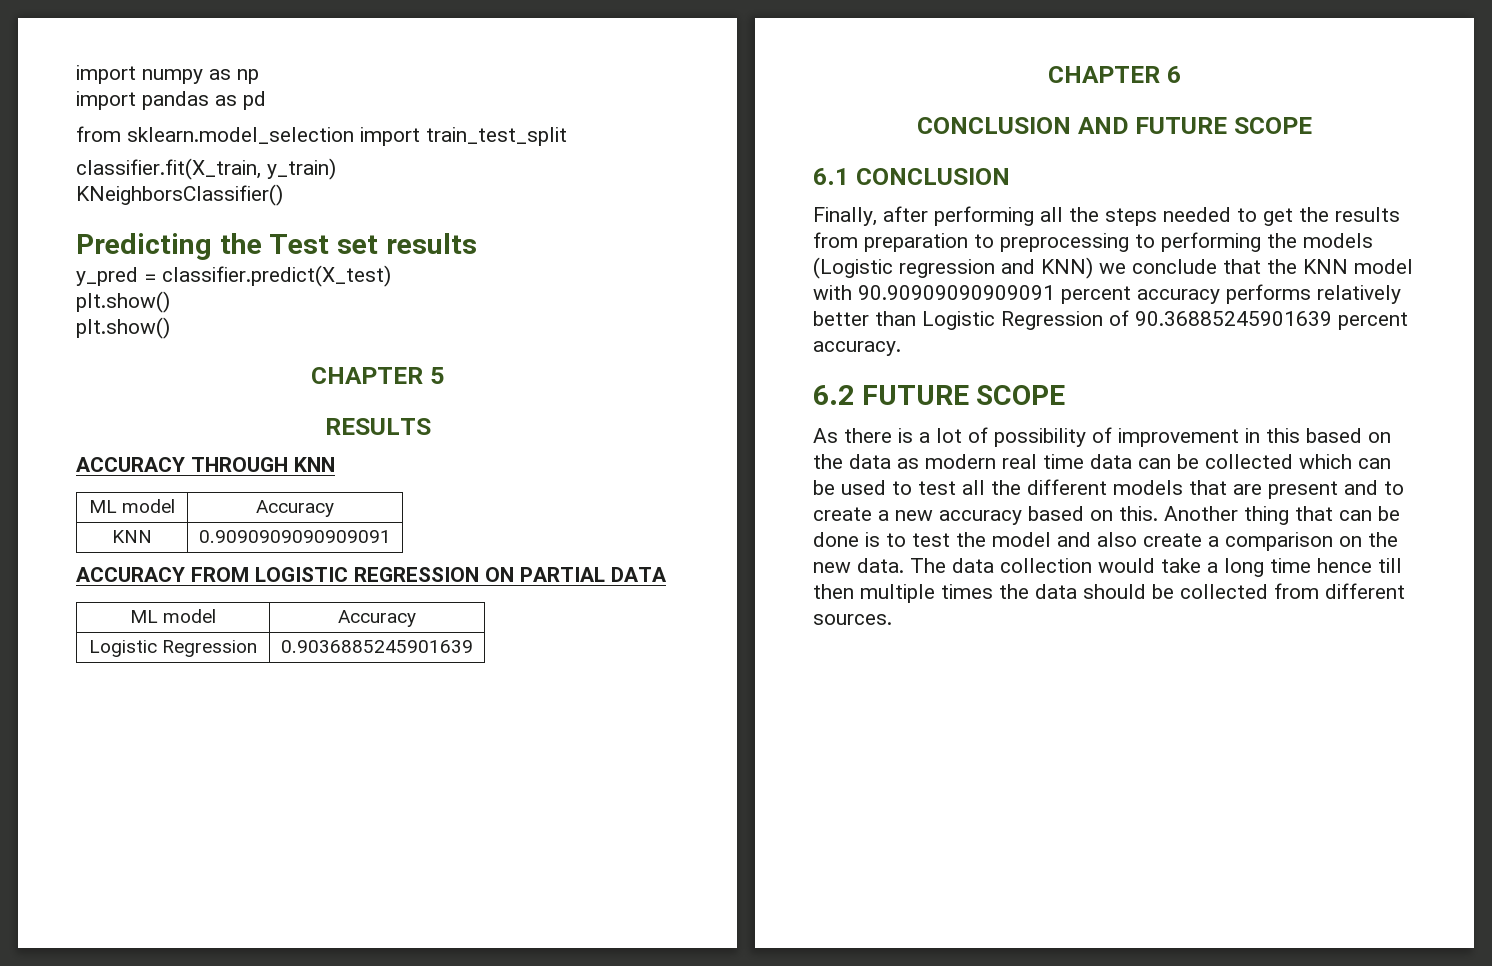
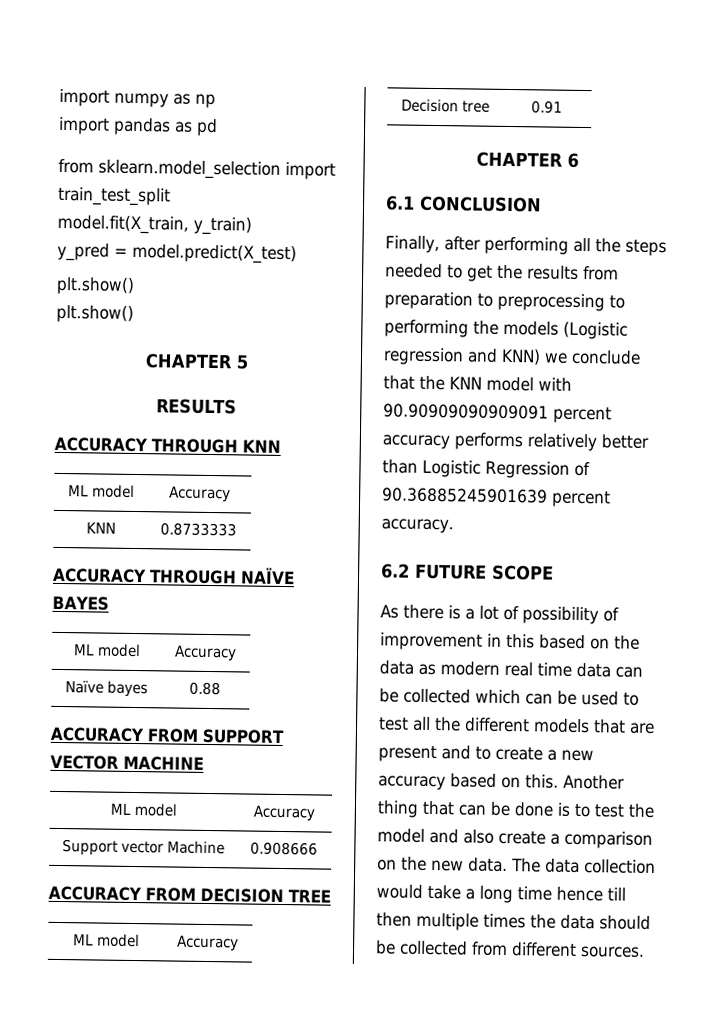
[76,158,261,180] classifier.fit(X_train, -> [57,214,189,235] model.fit(X_train,
[76,184,283,206] [76,233,477,260] // KNeighborsClassifier() // Predicting the Test set results -> (252, 226) none
[162,265,391,287] classifier.predict(X_test) -> [132,243,297,265] model.predict(X_test)
[199,530,391,543] [76,567,667,582] [129,609,217,623] [338,610,416,627] [88,640,258,657] [281,640,473,653] [1048,66,1181,83] [917,117,1312,134] 0.9090909090909091 // ACCURACY FROM LOGISTIC REGRESSION ON PARTIAL DATA // ML model | Accuracy // Logistic Regression | 0.9036885245901639 // CHAPTER 6 // CONCLUSION AND FUTURE SCOPE -> [160,522,237,537] [52,567,295,585] [52,595,109,611] [72,643,142,658] [174,645,237,662] [64,680,149,698] [189,681,221,696] [50,726,284,745] [50,754,204,771] [109,803,178,817] [253,805,315,822] [61,839,226,856] [250,841,318,856] [48,885,331,904] [72,933,141,948] [177,935,239,952] [400,98,491,113] [531,100,563,114] [476,151,579,168] 0.8733333 // ACCURACY THROUGH NAÏVE BAYES // ML model | Accuracy // Naïve bayes | 0.88 // ACCURACY FROM SUPPORT VECTOR MACHINE // ML model | Accuracy // Support vector Machine | 0.908666 // ACCURACY FROM DECISION TREE // ML model | Accuracy // Decision tree | 0.91 // CHAPTER 6

